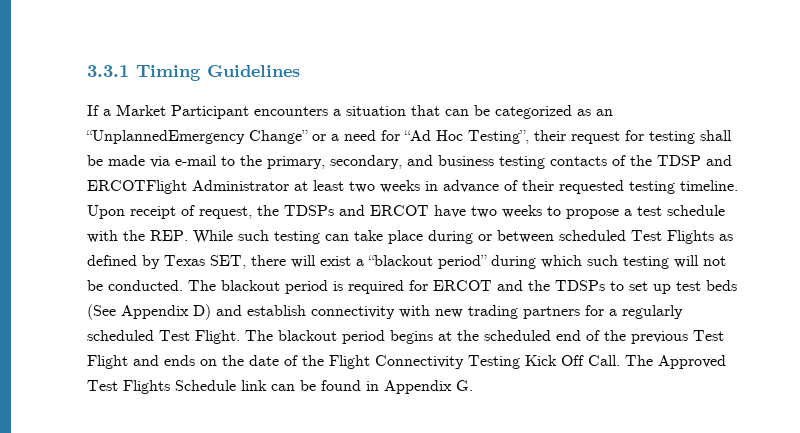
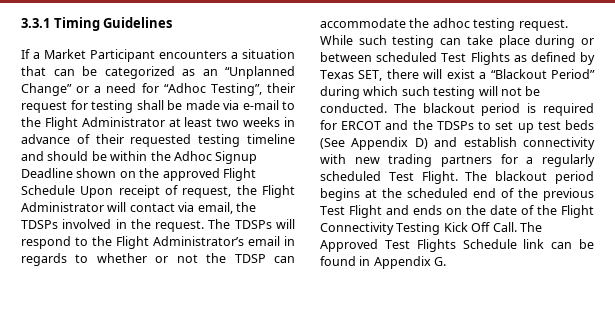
[86,130,245,144] “UnplannedEmergency -> [225,66,295,79] “Unplanned
[404,130,463,141] “Ad Hoc -> [163,83,206,93] “Adhoc
[267,155,732,169] [87,180,187,194] primary, secondary, and business testing contacts of the TDSP and ERCOTFlight -> [44,117,78,130] Flight
[680,180,738,191] timeline. -> [247,134,295,144] [21,151,258,164] [21,168,256,181] [21,185,75,195] timeline and should be within the Adhoc Signup Deadline shown on the approved Flight Schedule
[284,205,725,219] [87,230,188,243] TDSPs and ERCOT have two weeks to propose a test schedule with the REP. -> [262,185,296,198] [21,202,256,214] [21,219,295,232] [21,236,295,249] [21,253,295,266] [320,18,568,31] Flight Administrator will contact via email, the TDSPs involved in the request. The TDSPs will respond to the Flight Administrator’s email in regards to whether or not the TDSP can accommodate the adhoc testing request.
[368,255,487,269] “blackout period” -> [490,69,595,79] “Blackout Period”

